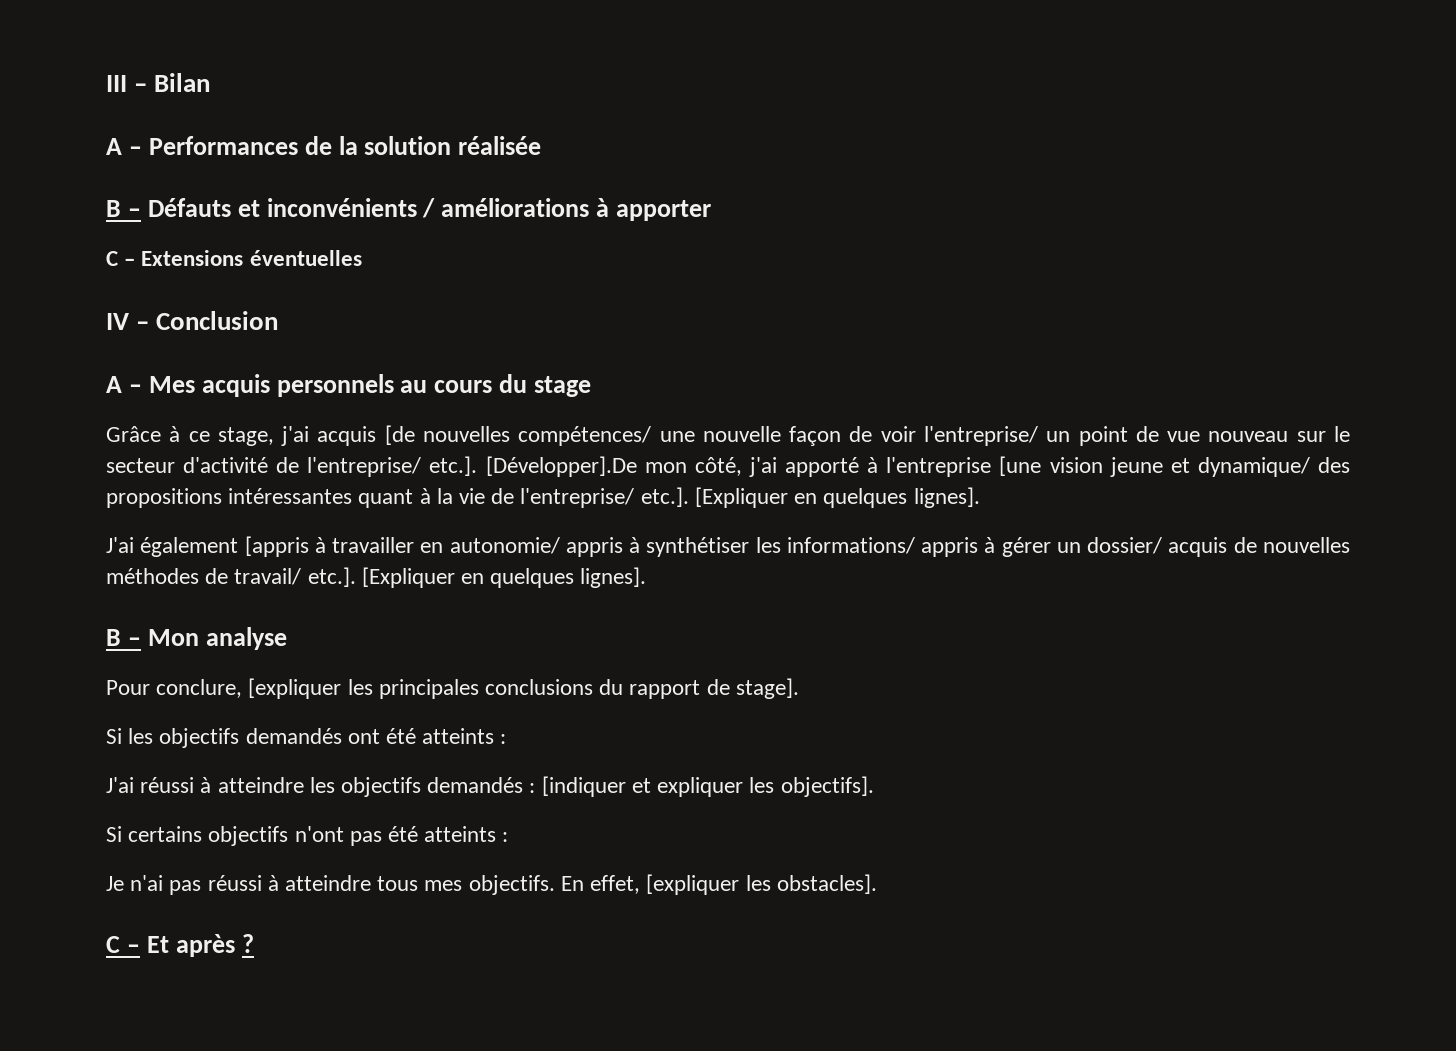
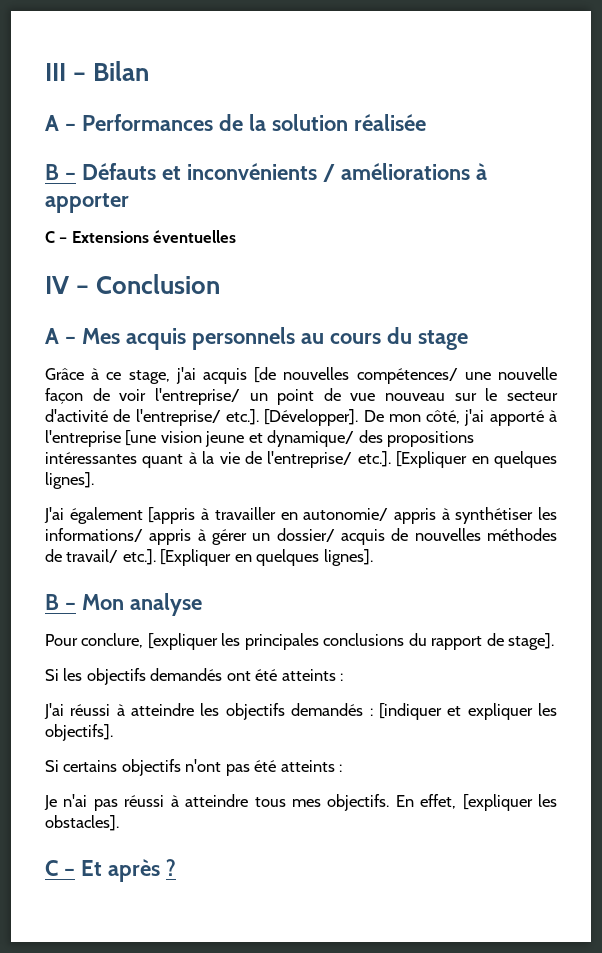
[485,456,637,477] [Développer].De -> [264,409,384,426] [Développer]. De

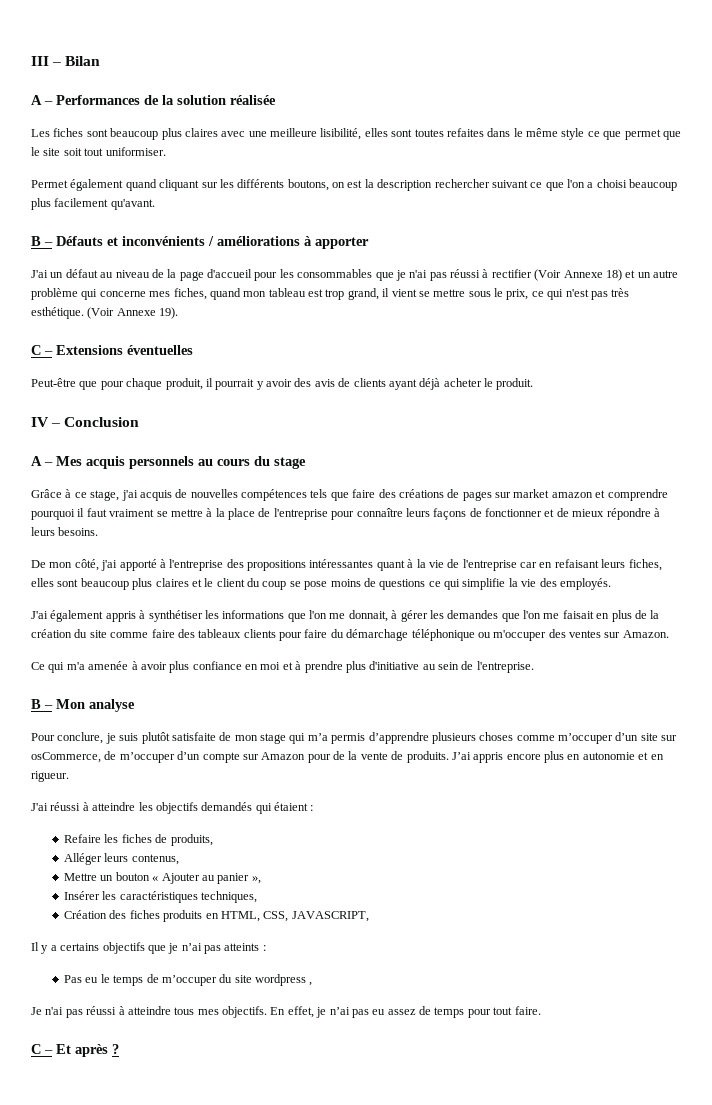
(426, 122) none -> [31,128,681,140] [31,147,166,156] [31,179,678,191] [31,198,155,210] // Les fiches sont beaucoup plus claires avec une meilleure lisibilité, elles sont toutes refaites dans le même style ce que permet que le site soit tout uniformiser. // Permet également quand cliquant sur les différents boutons, on est la description rechercher suivant ce que l'on a choisi beaucoup plus facilement qu'avant.
[45,230,237,243] C – Extensions éventuelles -> [31,269,678,281] [31,288,630,300] [31,307,179,319] [31,345,193,355] [31,378,534,390] J'ai un défaut au niveau de la page d'accueil pour les consommables que je n'ai pas réussi à rectifier (Voir Annexe 18) et un autre problème qui concerne mes fiches, quand mon tableau est trop grand, il vient se mettre sous le prix, ce qui n'est pas très esthétique. (Voir Annexe 19). // C – Extensions éventuelles // Peut-être que pour chaque produit, il pourrait y avoir des avis de clients ayant déjà acheter le produit.
[254,367,557,384] [45,388,558,405] [45,409,359,426] [de nouvelles compétences/ une nouvelle façon de voir l'entreprise/ un point de vue nouveau sur le secteur d'activité de l'entreprise/ etc.]. [Développer]. -> [175,489,668,501] [31,508,660,520] [31,527,99,536] de nouvelles compétences tels que faire des créations de pages sur market amazon et comprendre pourquoi il faut vraiment se mettre à la place de l'entreprise pour connaître leurs façons de fonctionner et de mieux répondre à leurs besoins. //
[125,430,355,447] [une vision jeune et dynamique/ -> (224, 565) none
[267,451,557,468] [45,472,94,489] [44,507,557,524] [45,528,557,545] [45,549,373,566] l'entreprise/ etc.]. [Expliquer en quelques lignes]. // J'ai également [appris à travailler en autonomie/ appris à synthétiser les informations/ appris à gérer un dossier/ acquis de nouvelles méthodes de travail/ etc.]. [Expliquer en quelques lignes]. -> [462,559,662,571] [31,578,611,590] [31,610,660,622] [31,629,669,641] [31,661,534,673] l'entreprise car en refaisant leurs fiches, elles sont beaucoup plus claires et le client du coup se pose moins de questions ce qui simplifie la vie des employés. // J'ai également appris à synthétiser les informations que l'on me donnait, à gérer les demandes que l'on me faisait en plus de la création du site comme faire des tableaux clients pour faire du démarchage téléphonique ou m'occuper des ventes sur Amazon. // Ce qui m'a amenée à avoir plus confiance en moi et à prendre plus d'initiative au sein de l'entreprise.
[147,633,555,650] [45,668,344,685] [expliquer les principales conclusions du rapport de stage]. // Si les objectifs demandés ont été atteints : -> [105,732,678,744] [31,751,664,763] [31,771,69,782] je suis plutôt satisfaite de mon stage qui m’a permis d’apprendre plusieurs choses comme m’occuper d’un site sur osCommerce, de m’occuper d’un compte sur Amazon pour de la vente de produits. J’ai appris encore plus en autonomie et en rigueur.
[369,703,557,720] [45,724,113,741] [45,759,343,776] : [indiquer et expliquer les objectifs]. // Si certains objectifs n'ont pas été atteints : -> [255,802,314,814] [64,834,213,846] [64,853,179,865] [64,872,261,884] [64,891,258,903] [64,910,369,922] [31,942,266,954] [64,974,313,986] qui étaient : // Refaire les fiches de produits, // Alléger leurs contenus, // Mettre un bouton « Ajouter au panier », // Insérer les caractéristiques techniques, // Création des fiches produits en HTML, CSS, JAVASCRIPT, // Il y a certains objectifs que je n’ai pas atteints : // Pas eu le temps de m’occuper du site wordpress ,
[462,794,557,811] [45,815,119,831] [expliquer les obstacles]. -> [316,1006,541,1018] je n’ai pas eu assez de temps pour tout faire.

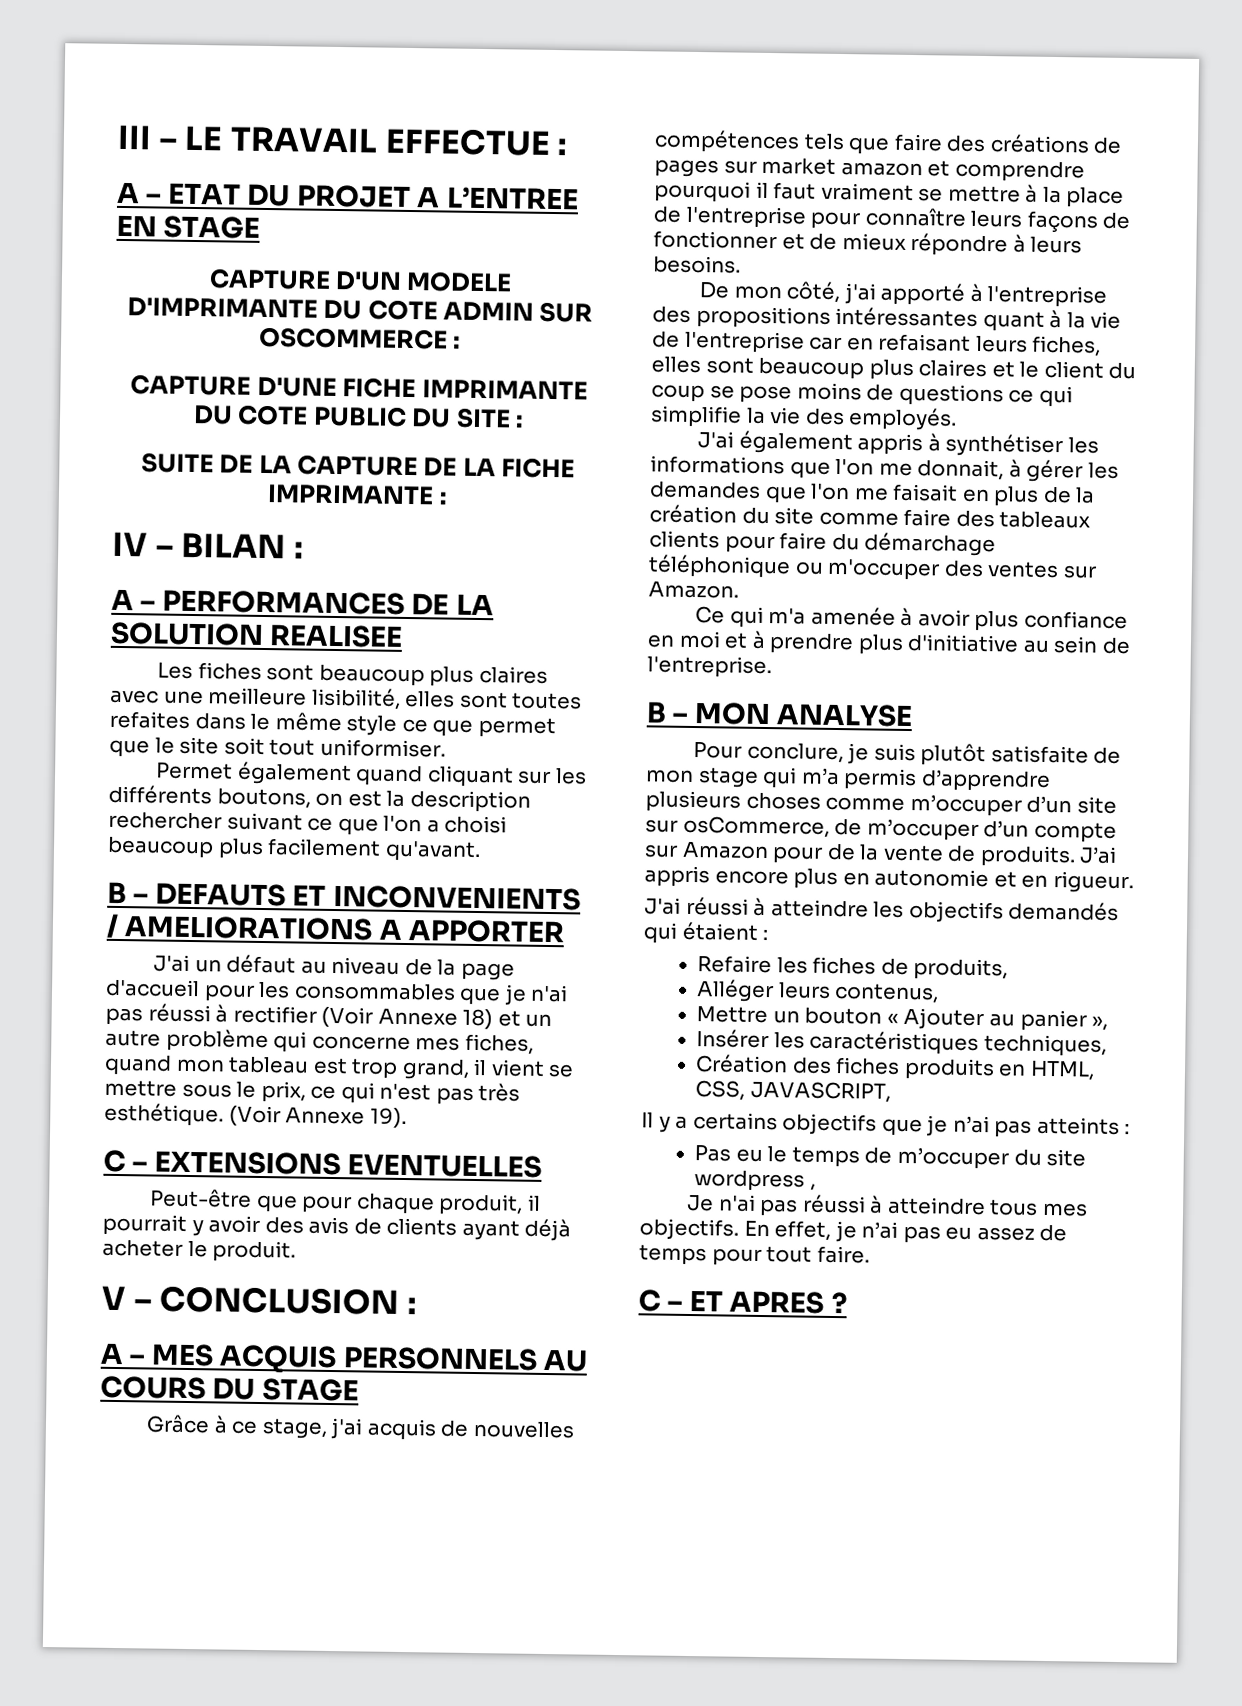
[65,56,101,66] [31,95,276,105] Bilan // A – Performances de la solution réalisée -> [184,125,568,156] [117,181,579,210] [116,214,261,239] [208,268,513,293] [126,297,594,323] [258,326,462,350] [130,374,588,400] [192,404,525,429] [140,452,576,479] [267,484,448,505] [112,531,304,560] [111,588,494,616] [110,621,404,648] LE TRAVAIL EFFECTUE : // A – ETAT DU PROJET A L’ENTREE EN STAGE // CAPTURE D'UN MODELE D'IMPRIMANTE DU COTE ADMIN SUR OSCOMMERCE : // CAPTURE D'UNE FICHE IMPRIMANTE DU COTE PUBLIC DU SITE : // SUITE DE LA CAPTURE DE LA FICHE IMPRIMANTE : // IV – BILAN : // A – PERFORMANCES DE LA SOLUTION REALISEE
[56,236,369,249] Défauts et inconvénients / améliorations à apporter -> [154,882,581,911] [106,913,566,944] DEFAUTS ET INCONVENIENTS / AMELIORATIONS A APPORTER
[56,345,193,355] Extensions éventuelles -> [153,1150,543,1178] EXTENSIONS EVENTUELLES
[31,417,140,427] [31,456,306,469] IV – Conclusion // A – Mes acquis personnels au cours du stage -> [101,1285,417,1315] [100,1342,589,1374] [100,1375,359,1402] V – CONCLUSION : // A – MES ACQUIS PERSONNELS AU COURS DU STAGE
[56,699,135,712] Mon analyse -> [693,702,914,728] MON ANALYSE
[56,1044,108,1057] Et après -> [688,1289,825,1314] ET APRES

